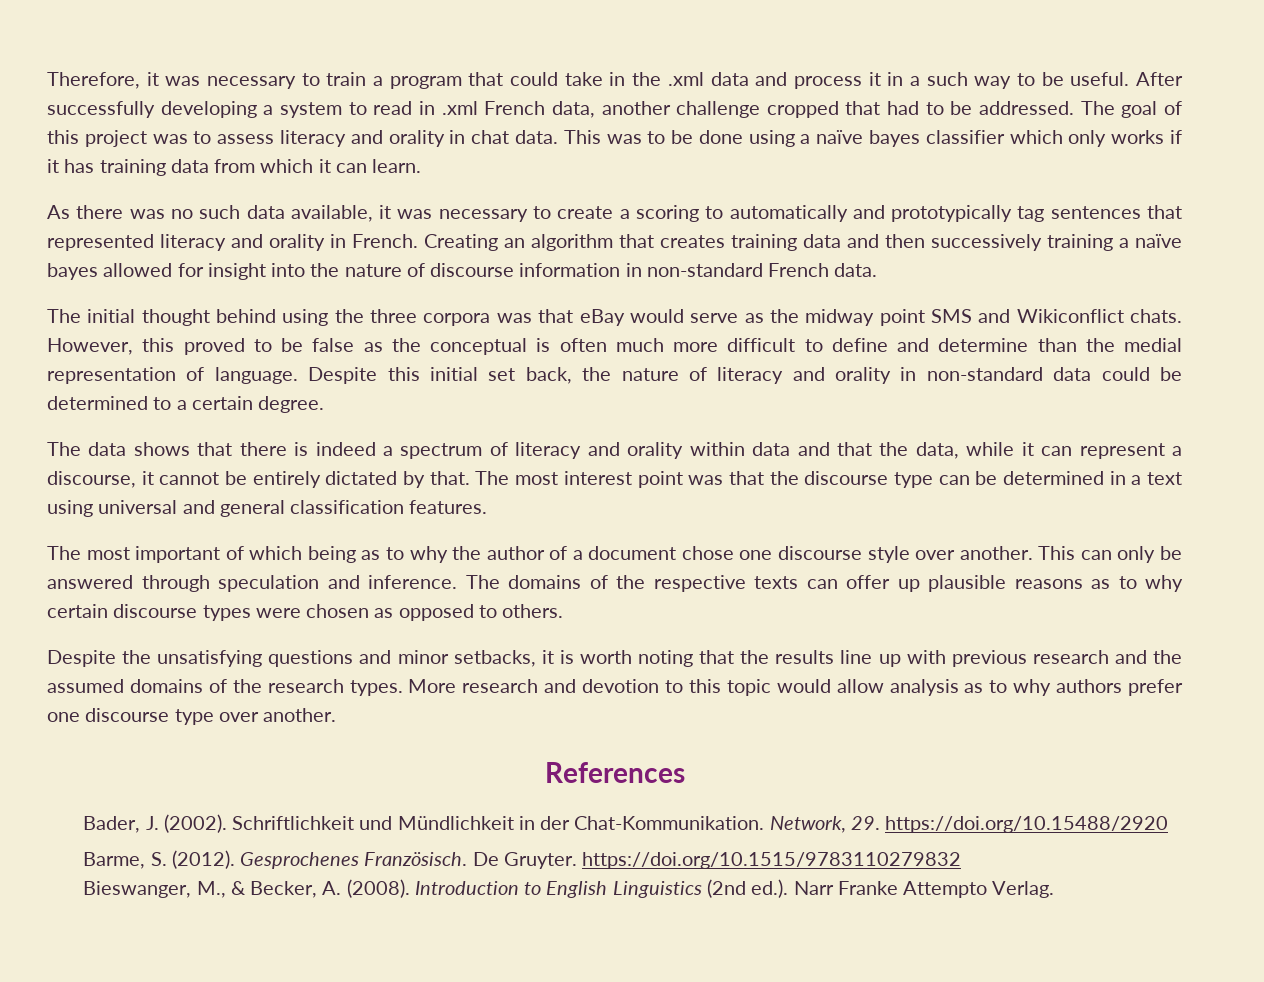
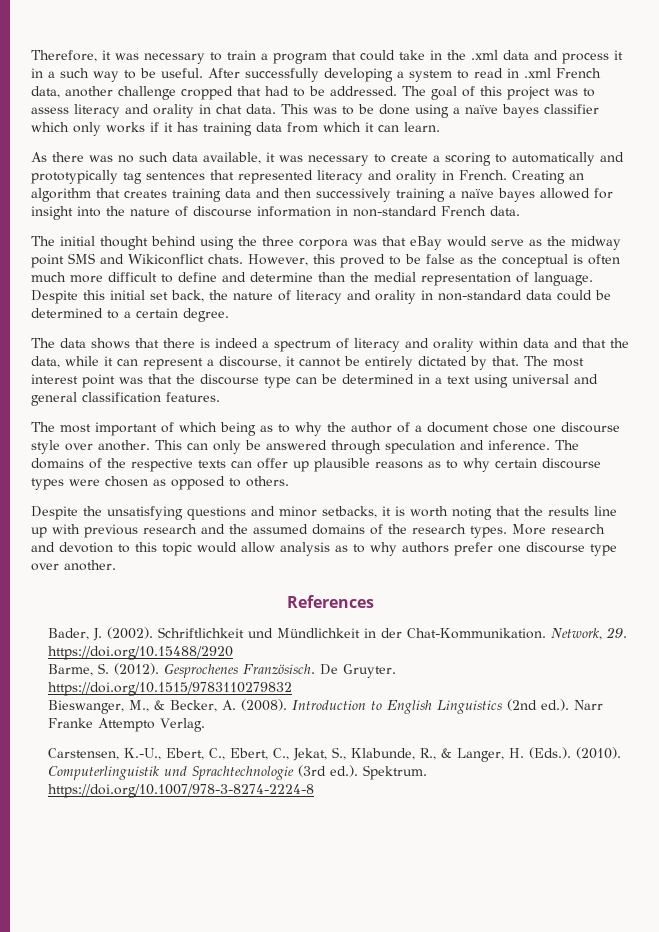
(1055, 889) none -> [48,747,622,762] [48,765,428,780] [48,784,315,798] // Carstensen, K.-U., Ebert, C., Ebert, C., Jekat, S., Klabunde, R., & Langer, H. (Eds.). (2010). Computerlinguistik und Sprachtechnologie (3rd ed.). Spektrum. https://doi.org/10.1007/978-3-8274-2224-8

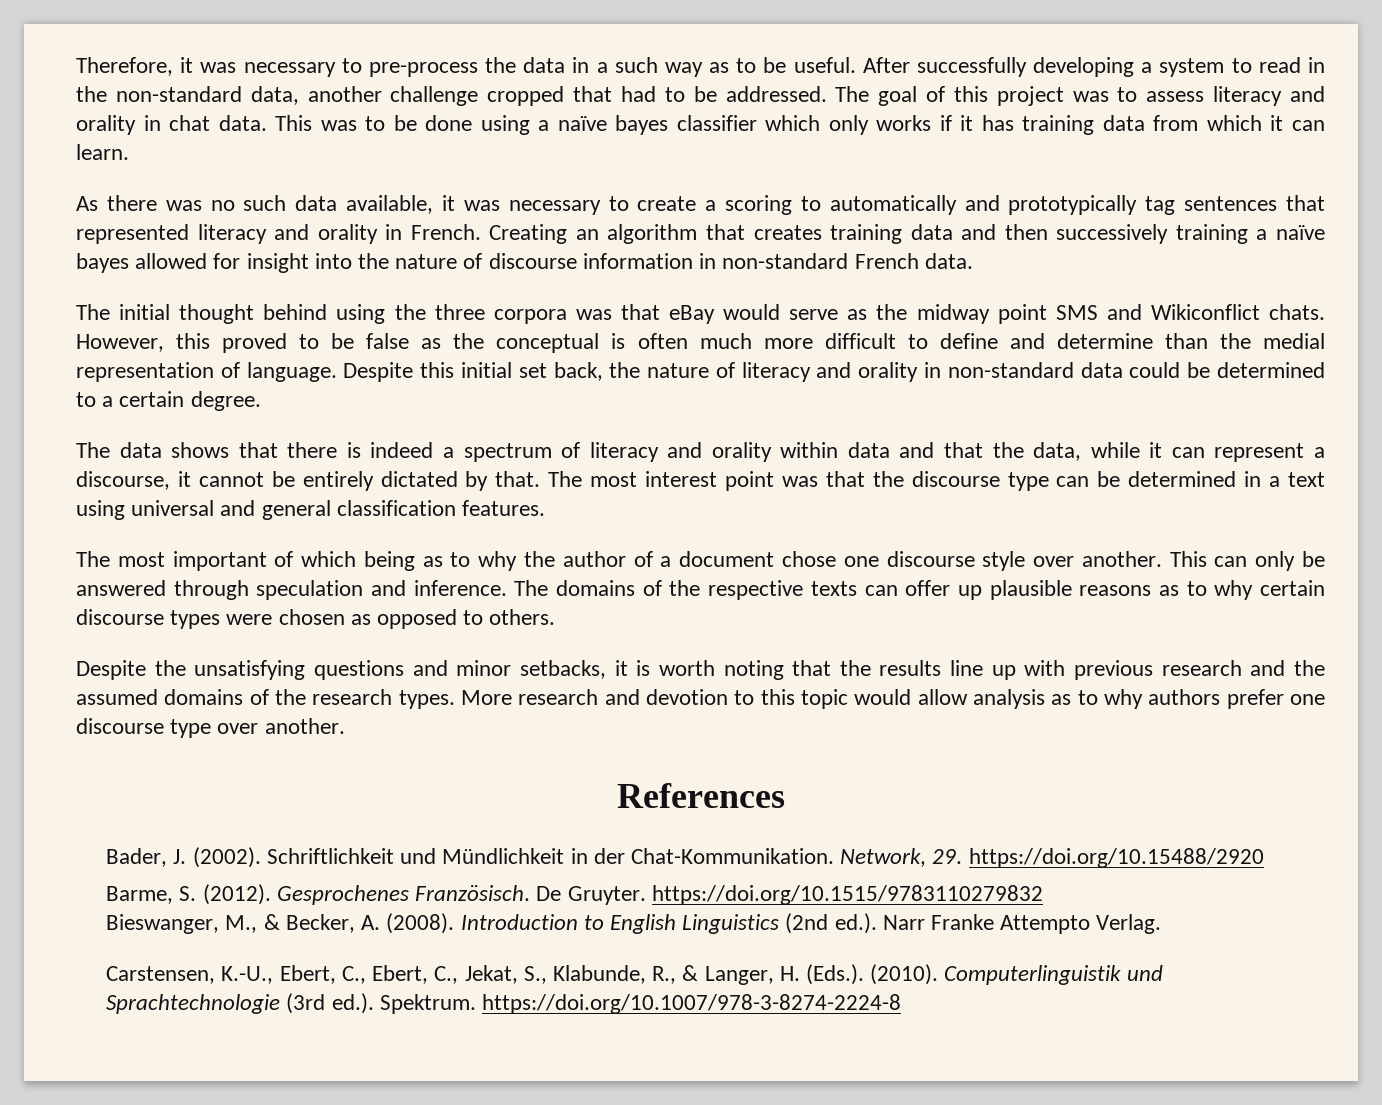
[227,50,623,64] train a program that could take in the .xml data and process it -> [368,57,566,77] pre-process the data
(119, 76) none -> [709,62,730,73] as
[524,68,601,78] .xml French -> [76,86,242,102] the non-standard

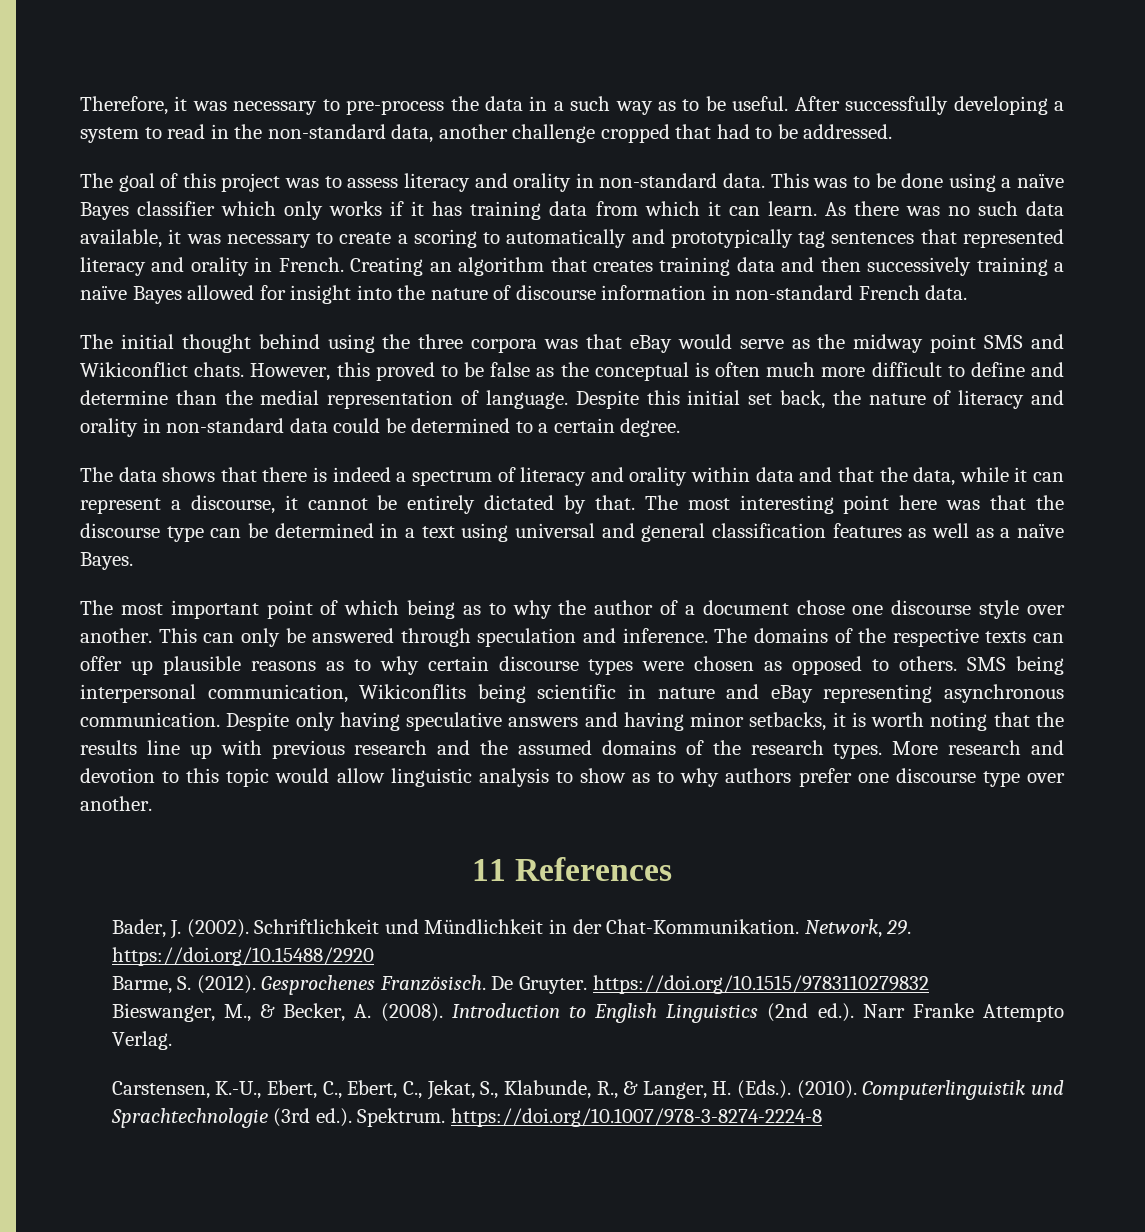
(827, 94) none -> (893, 131) //
[169,115,211,131] chat -> [599,173,718,188] non-standard
[615,115,669,135] bayes -> [80,202,129,220] Bayes
(129, 152) // -> (817, 208) none
[76,253,129,273] bayes -> [132,286,182,304] Bayes
[645,471,774,491] interest point -> [739,495,938,514] interesting point here
[462,500,546,516] features. -> [832,523,1064,538] [80,552,133,570] features as well as a naïve Bayes.
(267, 561) none -> [266,600,313,619] point
[76,660,448,680] // Despite the unsatisfying questions and -> [967,656,1065,675] [80,684,1065,703] [80,712,684,731] SMS being interpersonal communication, Wikiconflits being scientific in nature and eBay representing asynchronous communication. Despite only having speculative answers and having
[973,689,1046,709] analysis -> [390,768,626,787] linguistic analysis to show
(345, 726) none -> [471,859,506,881] 11

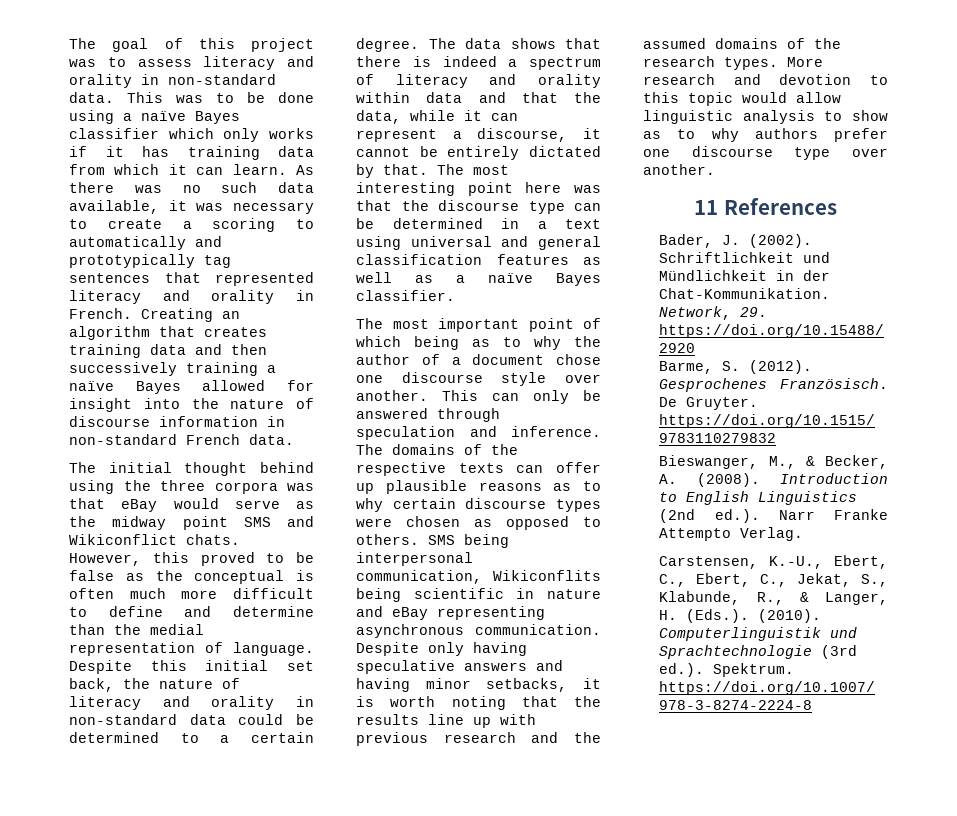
[80,96,1065,115] [80,124,893,143] Therefore, it was necessary to pre-process the data in a such way as to be useful. After successfully developing a system to read in the non-standard data, another challenge cropped that had to be addressed. // -> (69, 43) none
(681, 427) // -> (419, 45) none
[80,552,133,570] Bayes. -> [556,273,601,286] [356,290,455,301] Bayes classifier.

